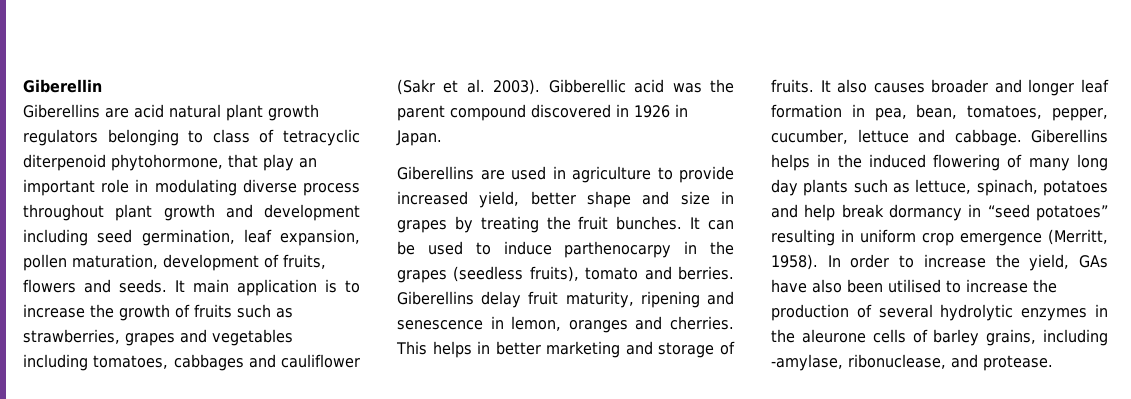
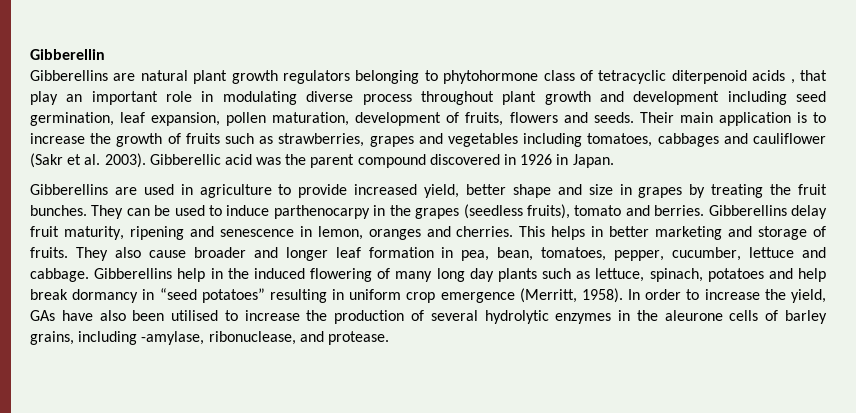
[23,79,102,93] [23,104,164,118] Giberellin // Giberellins are acid -> [30,49,105,60] [30,70,136,81] Gibberellin // Gibberellins are
(204, 136) none -> [443,70,539,84] phytohormone
[111,154,223,171] phytohormone, -> [752,70,795,84] acids ,
[175,280,185,292] It -> [639,112,674,123] Their
[397,166,474,180] Giberellins -> [30,184,108,195] Gibberellins
[690,217,701,229] It -> [91,205,124,219] They
[397,291,474,305] Giberellins -> [708,205,787,216] Gibberellins
[820,79,925,93] It also causes -> [75,247,186,261] They also cause
[1031,129,1108,143] [771,154,810,171] Giberellins helps -> [94,268,206,282] Gibberellins help

